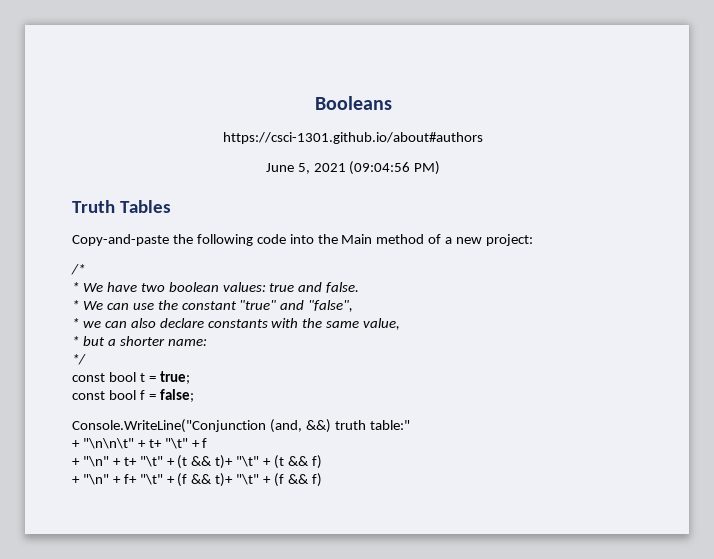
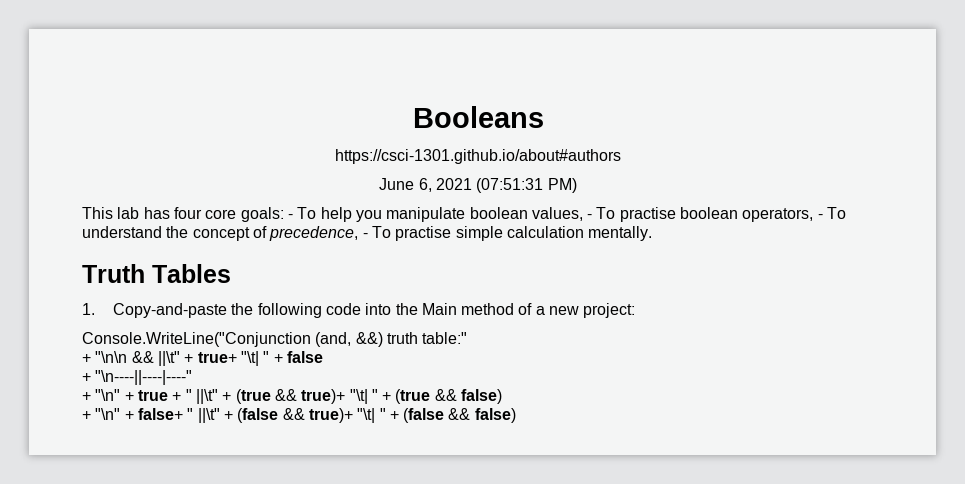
[297,161,441,175] 5, 2021 (09:04:56 PM) -> [418,178,577,193] [82,207,847,222] [82,226,653,241] 6, 2021 (07:51:31 PM) // This lab has four core goals: - To help you manipulate boolean values, - To practise boolean operators, - To understand the concept of precedence, - To practise simple calculation mentally.
(171, 206) none -> [82,303,95,315] 1.
[71,264,85,275] [72,282,360,293] [72,300,354,312] [72,318,401,330] [72,336,207,346] [72,354,86,365] [72,371,190,384] [72,389,194,402] // /* // * We have two boolean values: true and false. // * We can use the constant "true" and "false", // * we can also declare constants with the same value, // * but a shorter name: // */ // const bool t = true; // const bool f = false; -> (636, 310) none
[82,438,208,449] [72,455,322,469] [72,473,322,487] "\n\n\t" + t+ "\t" + f // + "\n" + t+ "\t" + (t && t)+ "\t" + (t && f) // + "\n" + f+ "\t" + (f && t)+ "\t" + (f && f) -> [95,351,323,366] [82,370,193,385] [82,389,503,404] [82,408,516,423] "\n\n && ||\t" + true+ "\t| " + false // + "\n----||----|----" // + "\n" + true + " ||\t" + (true && true)+ "\t| " + (true && false) // + "\n" + false+ " ||\t" + (false && true)+ "\t| " + (false && false)

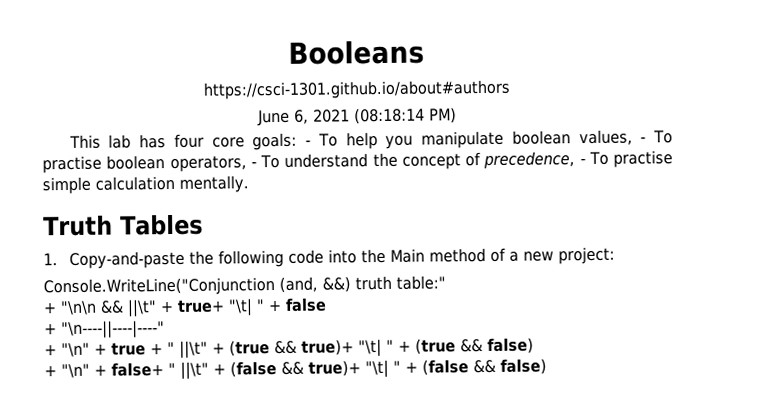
[476,178,544,193] (07:51:31 -> [354,107,425,125] (08:18:14

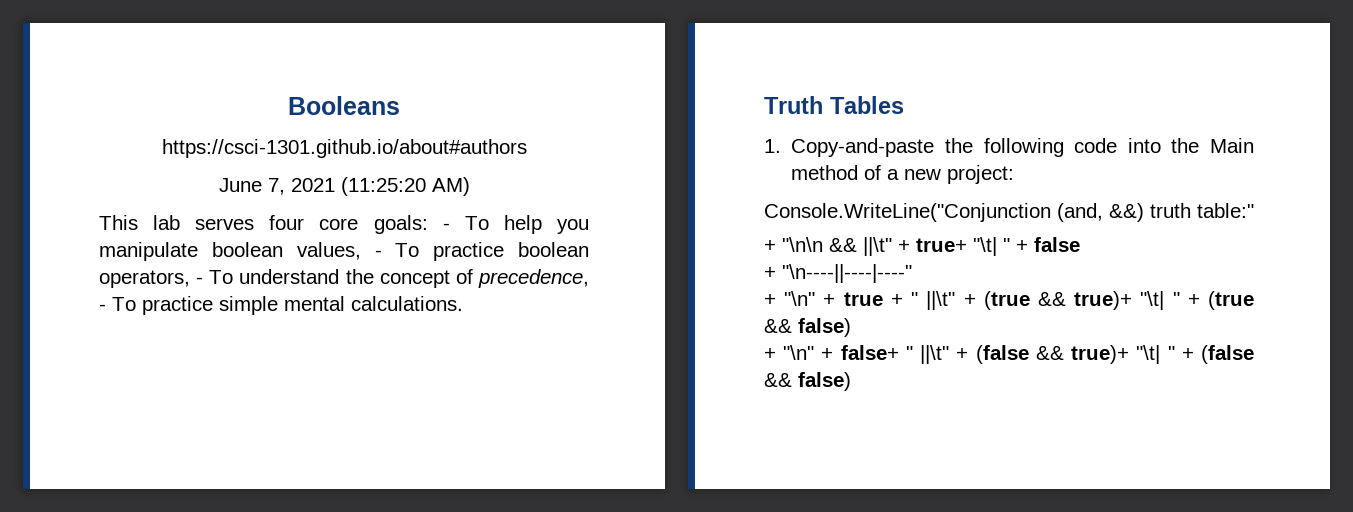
[294,107,457,125] 6, 2021 (08:18:14 PM) -> [267,177,470,196] 7, 2021 (11:25:20 AM)
[139,134,167,149] has -> [195,218,255,230] serves
[42,155,102,174] practise -> [433,242,505,261] practice
[613,150,674,168] [42,175,249,195] practise simple calculation mentally. -> [142,296,463,315] practice simple mental calculations.

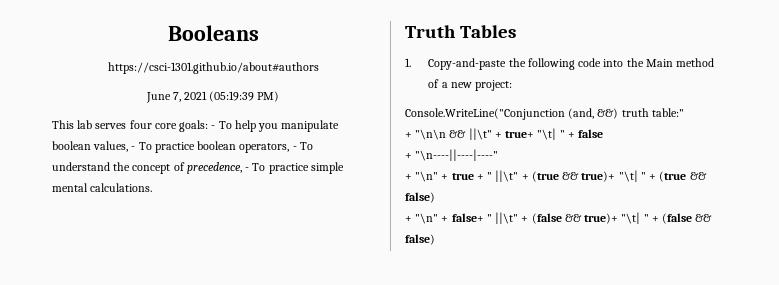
[340,177,470,196] (11:25:20 AM) -> [209,91,280,102] (05:19:39 PM)

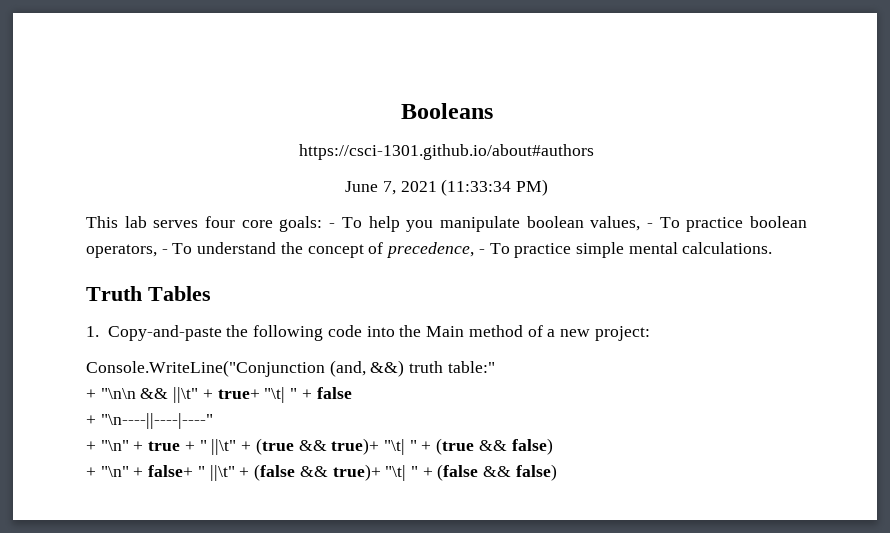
[209,91,255,102] (05:19:39 -> [441,179,512,196] (11:33:34

